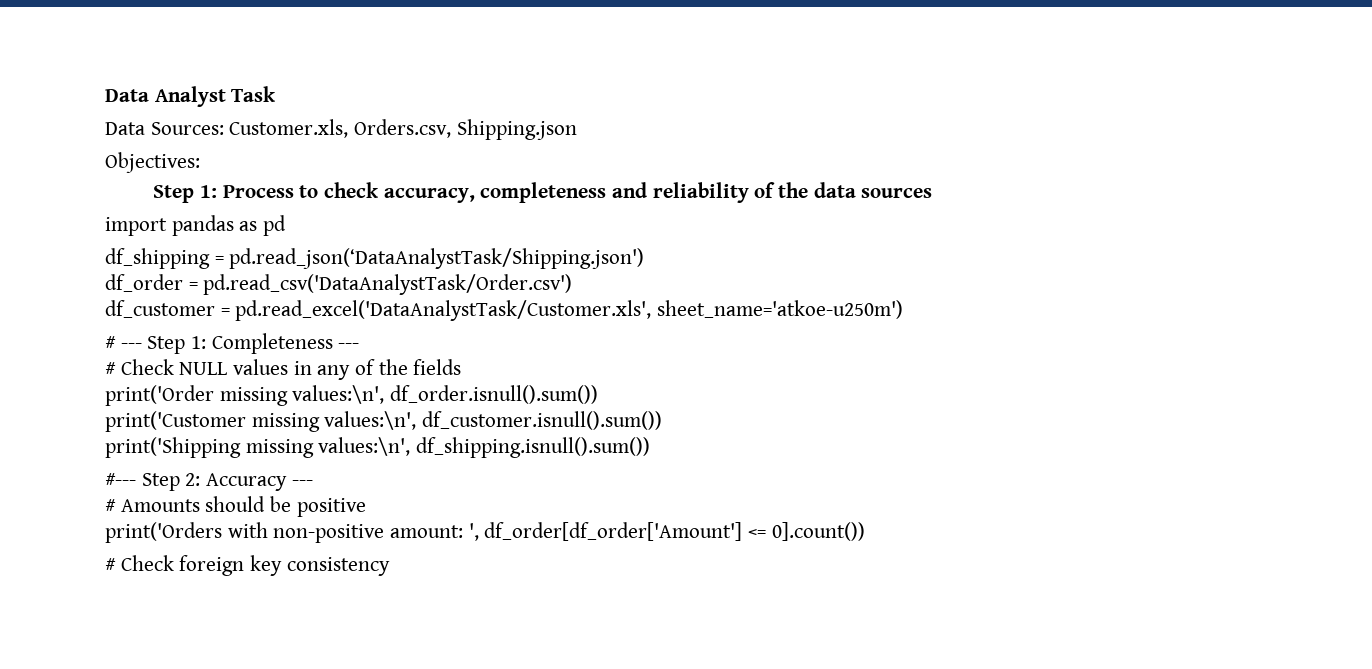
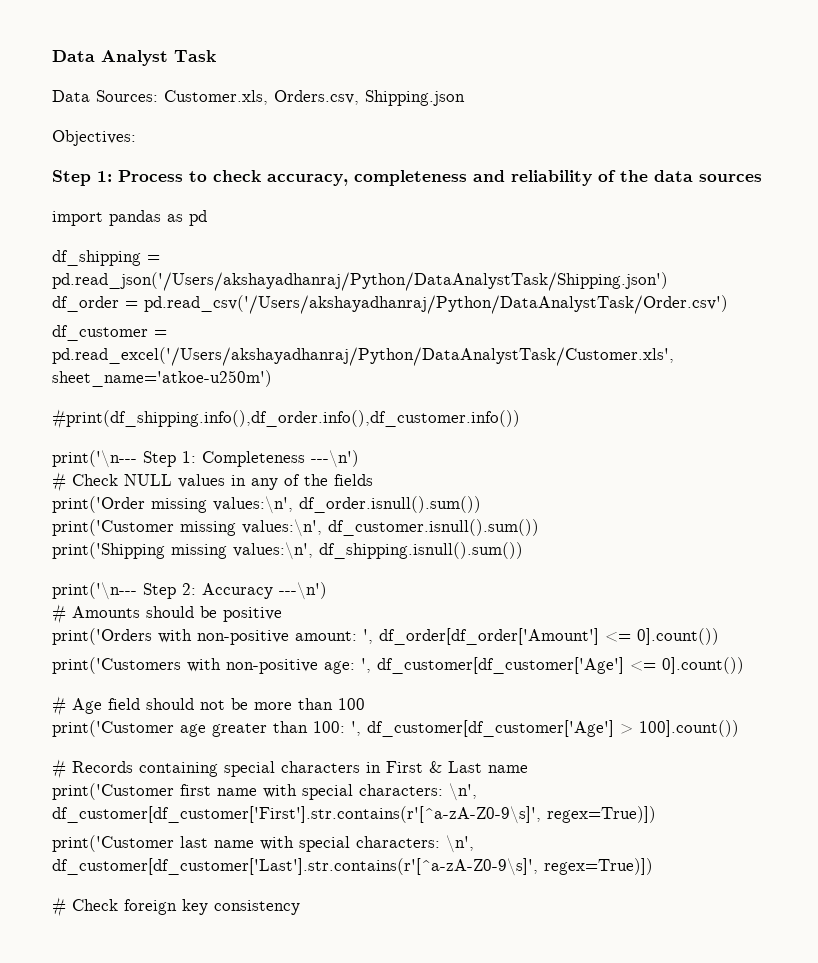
[229,248,645,269] pd.read_json(‘DataAnalystTask/Shipping.json') -> [52,272,668,291] pd.read_json('/Users/akshayadhanraj/Python/DataAnalystTask/Shipping.json')
[203,274,573,295] pd.read_csv('DataAnalystTask/Order.csv') -> [144,295,728,314] pd.read_csv('/Users/akshayadhanraj/Python/DataAnalystTask/Order.csv')
[235,300,652,321] pd.read_excel('DataAnalystTask/Customer.xls', -> [52,347,674,366] pd.read_excel('/Users/akshayadhanraj/Python/DataAnalystTask/Customer.xls',
[105,336,142,349] # --- -> [52,409,520,429] [52,450,137,468] #print(df_shipping.info(),df_order.info(),df_customer.info()) // print('\n---
[338,343,360,349] --- -> [311,450,359,468] ---\n')
[105,473,136,486] #--- -> [52,582,137,600] print('\n---
[291,480,313,486] --- -> [279,582,327,600] ---\n')
(865, 531) none -> [52,657,744,674] [52,696,365,716] [52,720,739,737] [52,759,528,779] [52,783,477,801] [52,806,656,824] [52,835,474,853] [52,858,653,876] // print('Customers with non-positive age: ', df_customer[df_customer['Age'] <= 0].count()) // # Age field should not be more than 100 // print('Customer age greater than 100: ', df_customer[df_customer['Age'] > 100].count()) // # Records containing special characters in First & Last name // print('Customer first name with special characters: \n', df_customer[df_customer['First'].str.contains(r'[^a-zA-Z0-9\s]', regex=True)]) // print('Customer last name with special characters: \n', df_customer[df_customer['Last'].str.contains(r'[^a-zA-Z0-9\s]', regex=True)])

